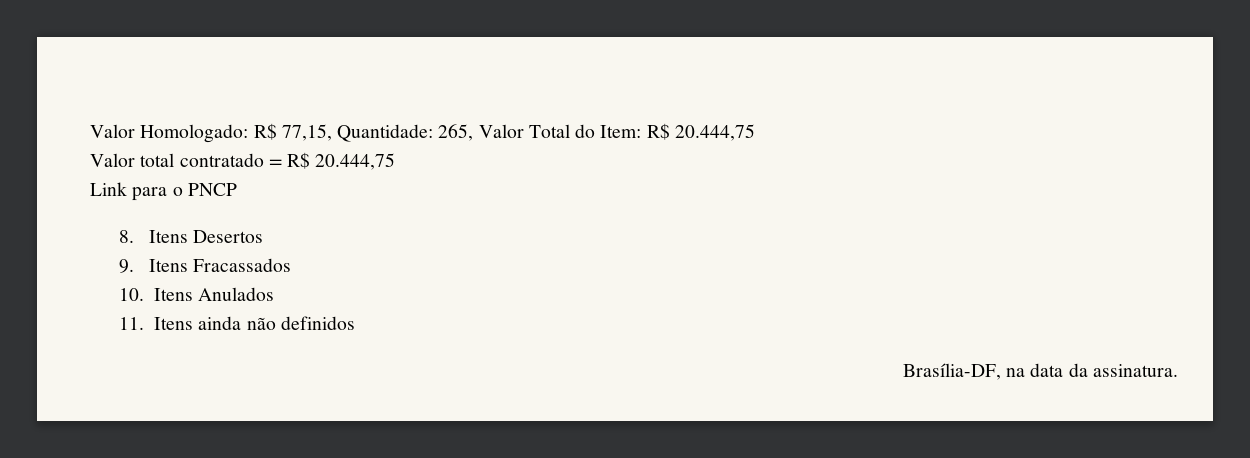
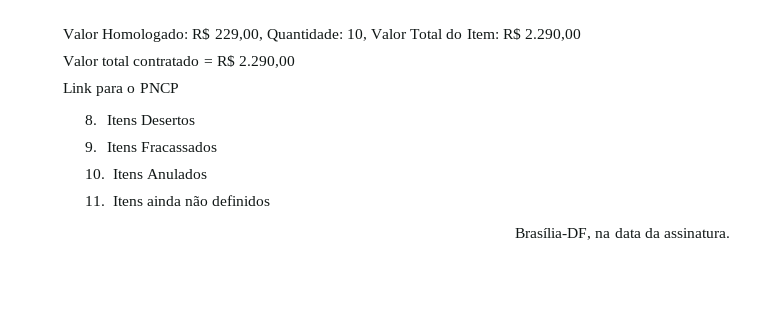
[281,124,474,142] 77,15, Quantidade: 265, -> [214,29,367,42] 229,00, Quantidade: 10,
[674,124,755,141] 20.444,75 -> [525,29,582,41] 2.290,00
[315,153,396,170] 20.444,75 -> [238,56,295,68] 2.290,00

